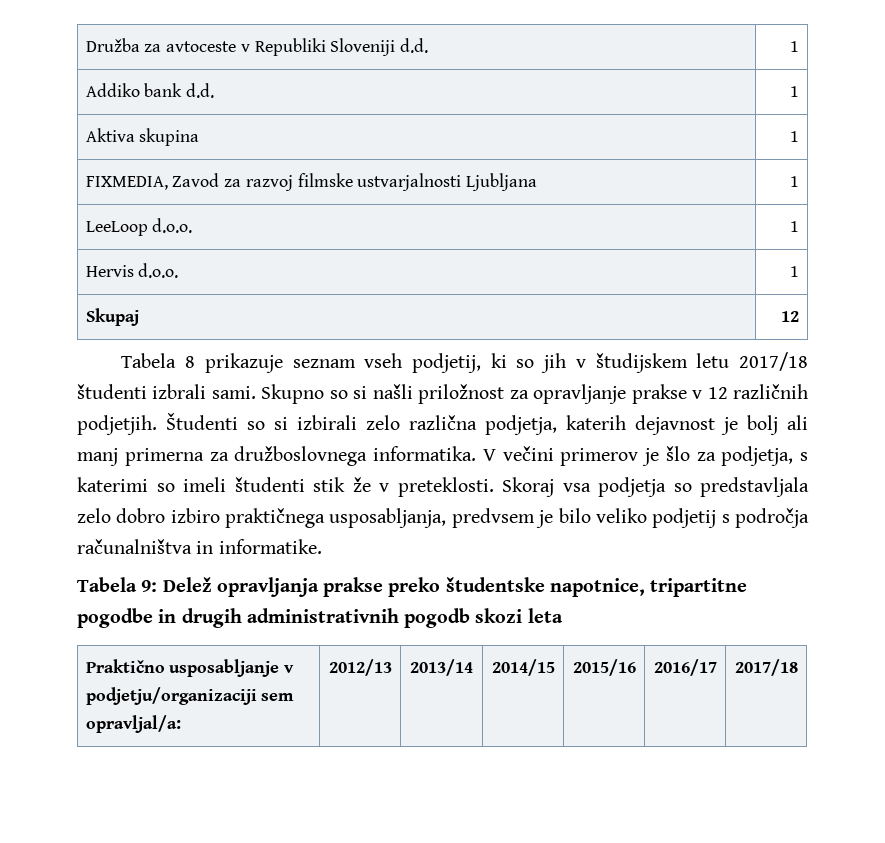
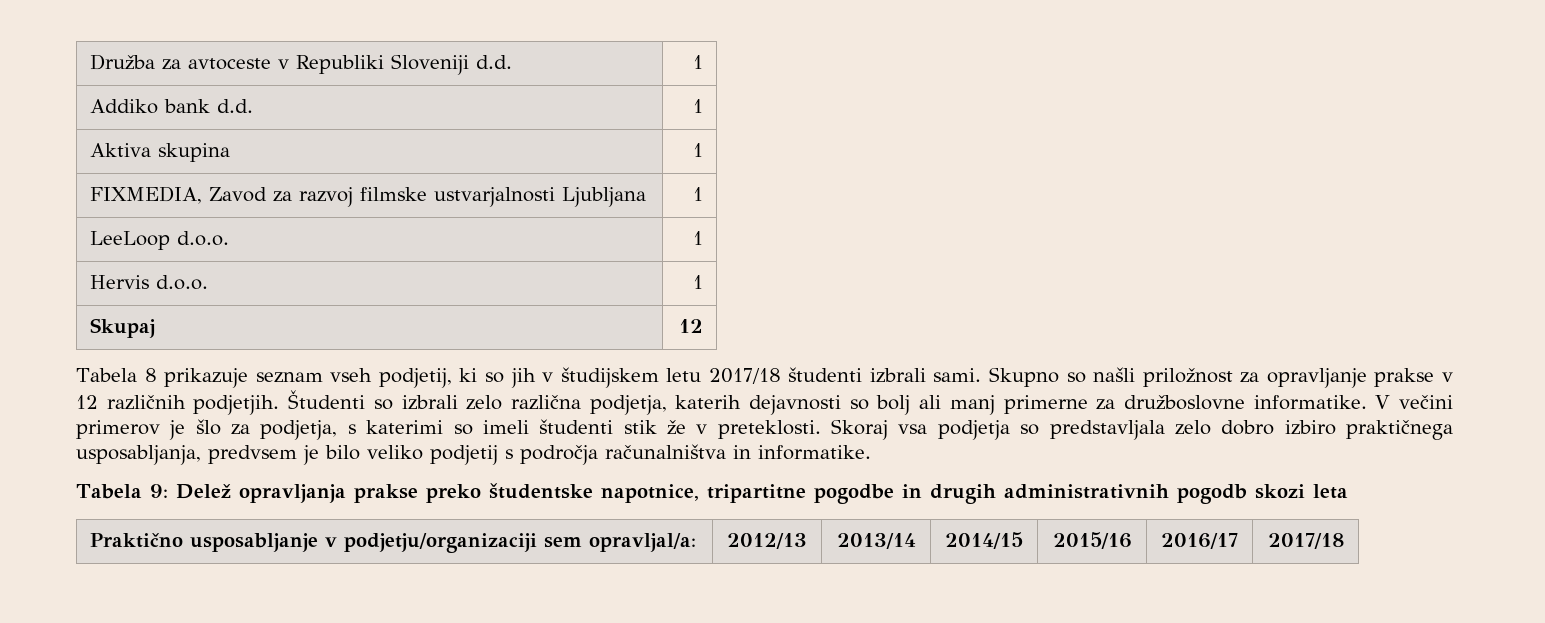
[353,386,368,399] si -> (1086, 377) none
[274,415,357,430] si izbirali -> [401,395,458,410] izbrali
[635,415,738,435] dejavnost je -> [749,395,869,415] dejavnosti so
[124,446,476,466] primerna za družboslovnega informatika. -> [1003,395,1367,414] primerne za družboslovne informatike.

